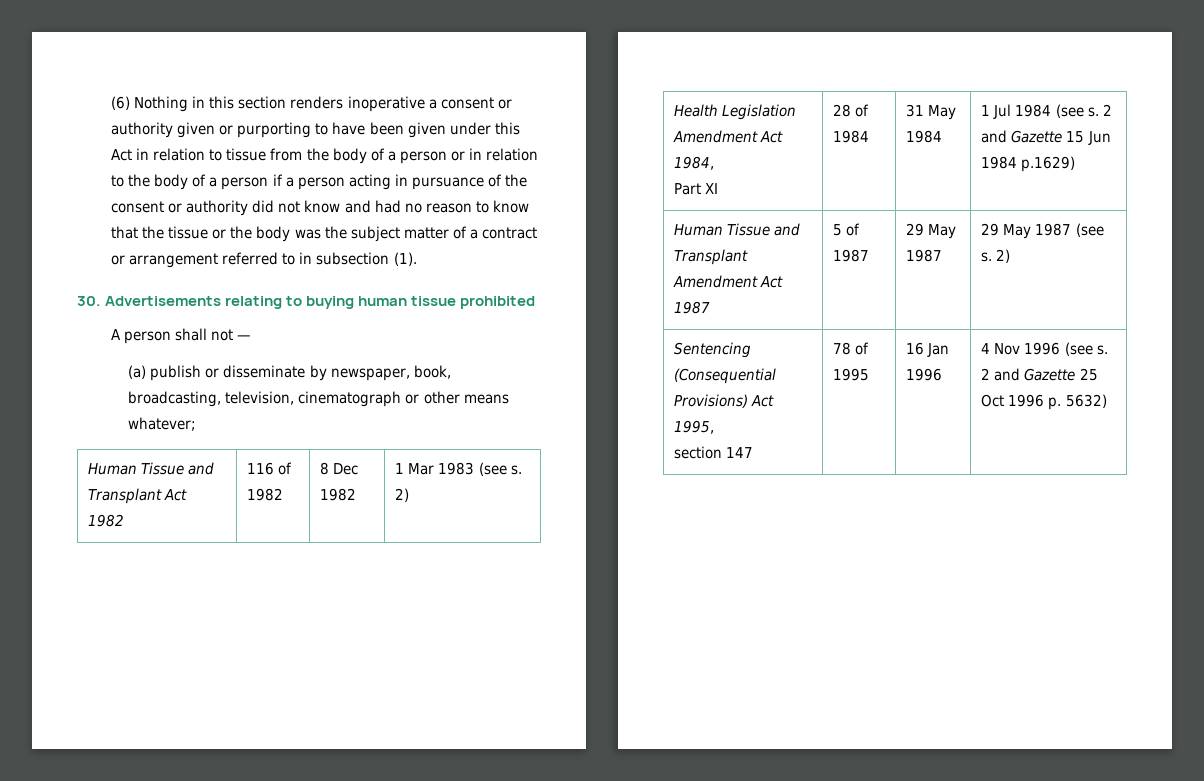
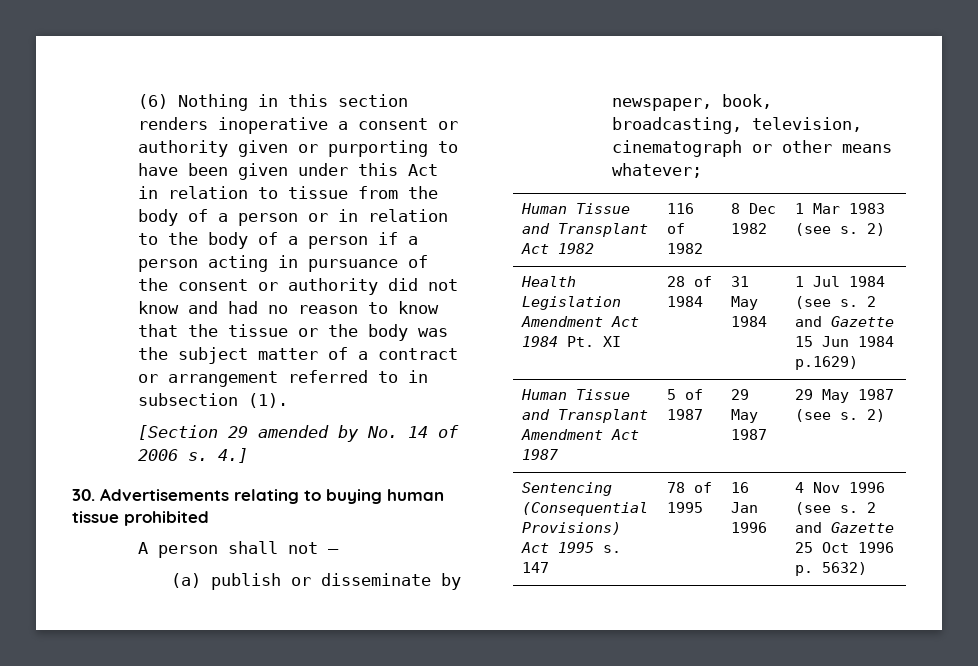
(417, 259) none -> [137,425,459,442] [137,448,248,463] // [Section 29 amended by No. 14 of 2006 s. 4.]
[674,156,715,170] [674,183,702,195] 1984, // Part -> [521,336,594,347] 1984 Pt.
[674,420,715,434] [674,446,723,459] 1995, // section -> [557,542,621,553] 1995 s.

